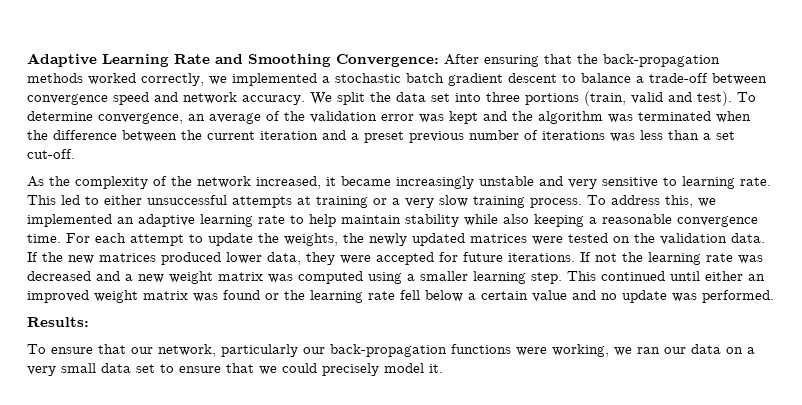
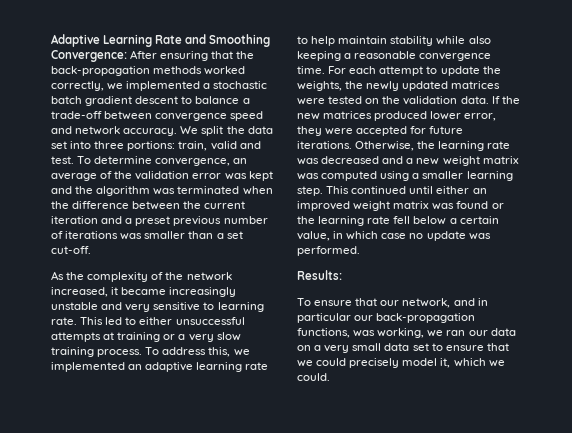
[525,91,626,106] portions (train, -> [127,141,208,151] portions: train,
[697,91,732,106] test). -> [51,156,74,164] test.
[640,130,663,140] less -> [144,231,186,239] smaller
[267,252,301,265] data, -> [464,113,497,121] error,
[580,252,617,262] If not -> [355,141,415,151] Otherwise,
[532,290,596,302] value and -> [297,231,407,241] value, in which case
[221,344,547,357] particularly our back-propagation functions were -> [453,298,488,306] [297,313,476,323] [297,328,376,338] and in particular our back-propagation functions, was
[429,364,443,373] it. -> [440,358,505,368] [297,373,330,381] it, which we could.

